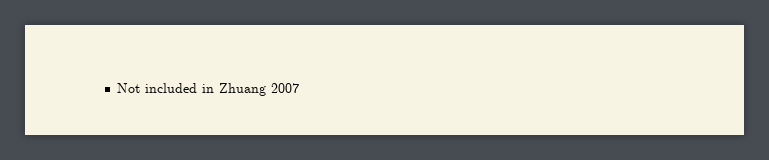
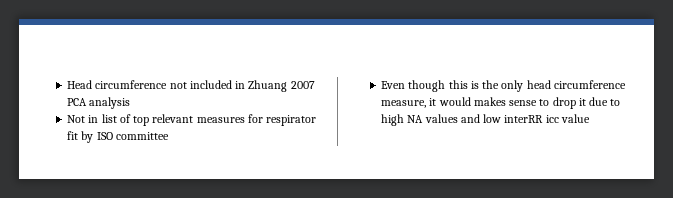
[117,83,141,93] Not -> [67,80,187,89] Head circumference not
(300, 88) none -> [67,97,131,109] [67,114,317,126] [67,131,169,143] [381,80,626,92] [381,97,621,109] [381,114,590,126] PCA analysis // Not in list of top relevant measures for respirator fit by ISO committee // Even though this is the only head circumference measure, it would makes sense to drop it due to high NA values and low interRR icc value

